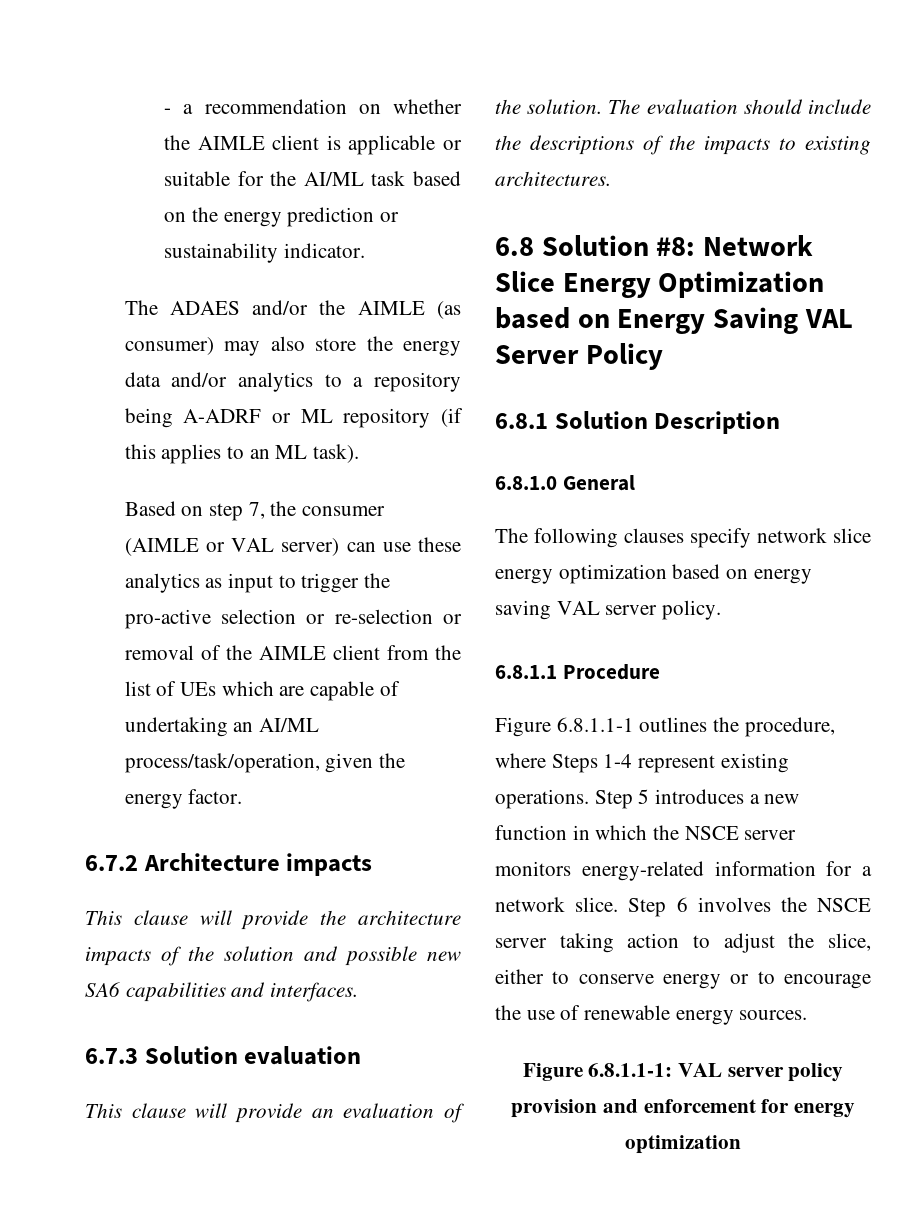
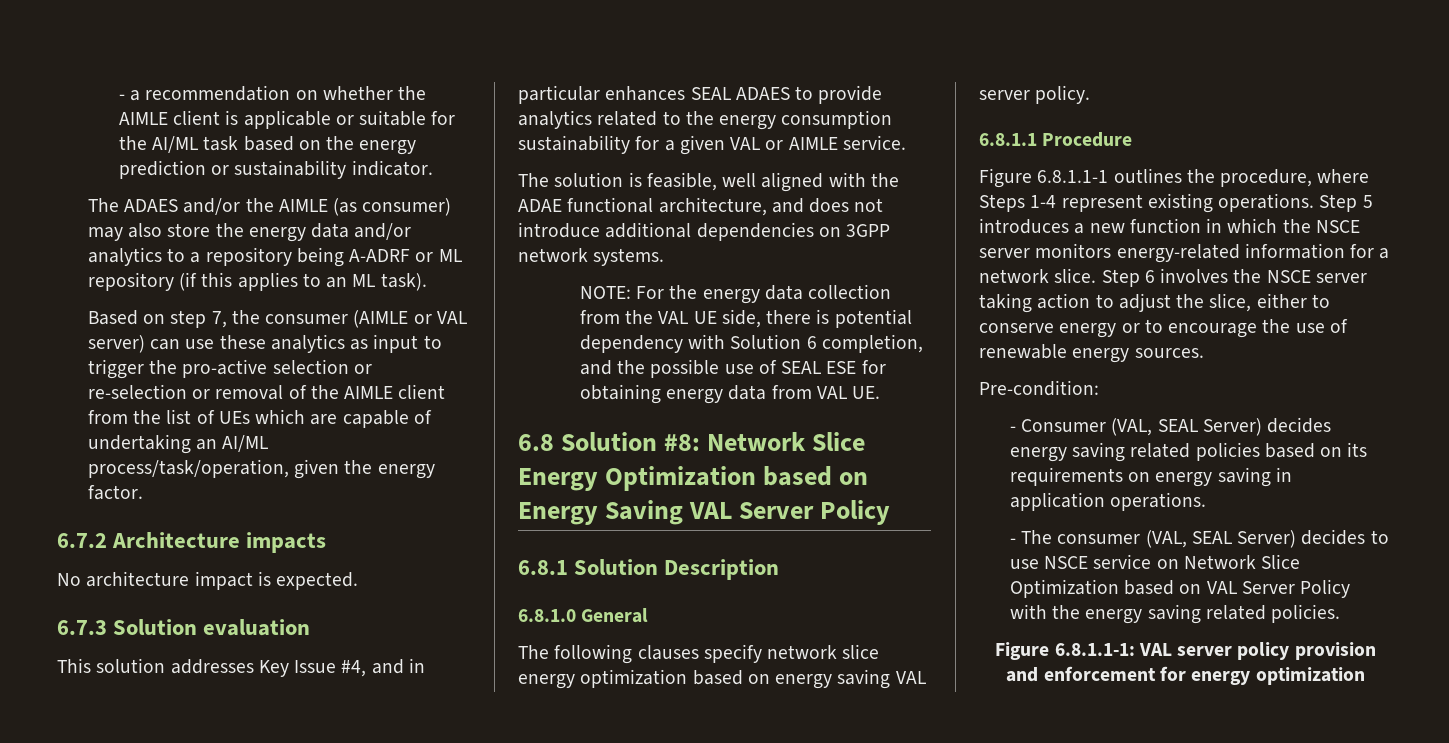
[85,910,461,930] [85,946,461,966] [85,982,359,1002] [85,1046,362,1065] [85,1103,464,1123] [495,99,871,114] [495,135,871,155] [495,171,611,186] This clause will provide the architecture impacts of the solution and possible new SA6 capabilities and interfaces. // 6.7.3 Solution evaluation // This clause will provide an evaluation of the solution. The evaluation should include the descriptions of the impacts to existing architectures. -> [57,571,359,590] [57,619,311,636] [57,658,425,677] [518,85,883,104] [518,110,893,130] [518,135,906,155] [518,172,899,192] [518,197,884,216] [518,222,891,241] [518,248,665,266] [579,284,892,304] [579,309,912,328] [579,334,923,353] [579,359,886,378] [579,384,881,404] No architecture impact is expected. // 6.7.3 Solution evaluation // This solution addresses Key Issue #4, and in particular enhances SEAL ADAES to provide analytics related to the energy consumption sustainability for a given VAL or AIMLE service. // The solution is feasible, well aligned with the ADAE functional architecture, and does not introduce additional dependencies on 3GPP network systems. // NOTE: For the energy data collection from the VAL UE side, there is potential dependency with Solution 6 completion, and the possible use of SEAL ESE for obtaining energy data from VAL UE.
(808, 1015) none -> [979,380,1099,396] [1009,417,1332,436] [1009,442,1368,462] [1009,467,1292,487] [1009,492,1207,511] [1009,529,1389,548] [1009,554,1301,569] [1009,579,1351,598] [1009,604,1341,624] // Pre-condition: // - Consumer (VAL, SEAL Server) decides energy saving related policies based on its requirements on energy saving in application operations. // - The consumer (VAL, SEAL Server) decides to use NSCE service on Network Slice Optimization based on VAL Server Policy with the energy saving related policies.

